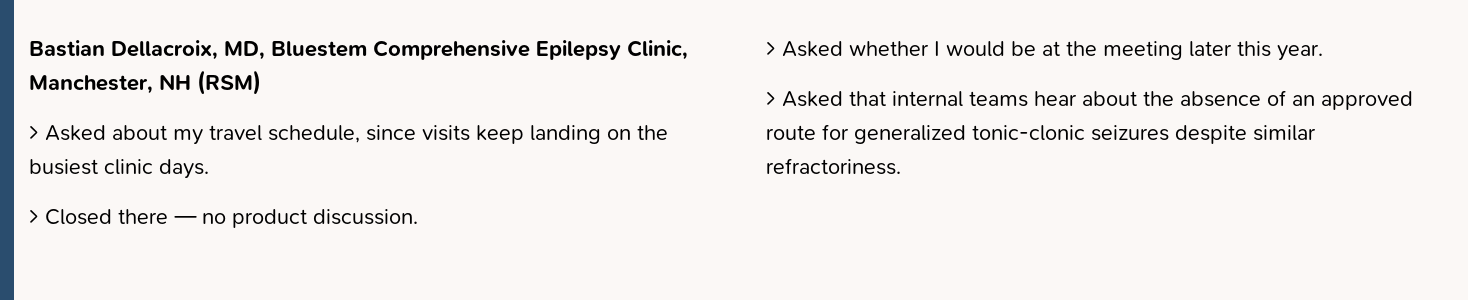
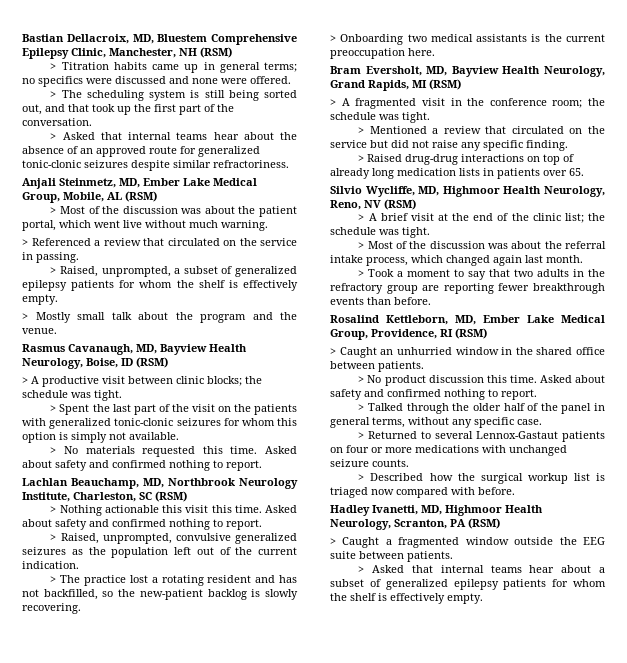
[45,125,668,145] [29,159,209,179] [29,209,418,228] [766,41,1323,61] Asked about my travel schedule, since visits keep landing on the busiest clinic days. // > Closed there — no product discussion. // > Asked whether I would be at the meeting later this year. -> [61,62,297,73] [22,76,291,87] [50,90,297,101] [22,104,234,115] [22,118,92,126] Titration habits came up in general terms; no specifics were discussed and none were offered. // > The scheduling system is still being sorted out, and that took up the first part of the conversation.
(901, 166) none -> [22,178,257,189] [22,191,157,203] [50,206,298,217] [22,220,268,231] [22,238,297,246] [22,252,79,263] [50,266,297,277] [22,280,298,291] [22,294,58,305] [22,312,297,323] [22,328,57,334] [22,344,247,355] [22,357,168,369] [22,376,262,387] [22,390,122,401] [50,404,298,415] [22,418,297,429] [22,432,179,443] [50,446,297,457] [22,460,262,471] [22,478,298,489] [22,491,187,502] [50,505,297,516] [22,519,262,530] [50,533,297,544] [22,547,297,558] [22,561,79,569] [50,575,298,586] [22,589,298,600] [22,603,81,614] [330,34,605,45] [330,48,435,59] [330,66,605,77] [330,79,461,91] [330,98,605,109] [330,112,430,123] [358,126,605,134] [330,140,568,151] [358,154,575,165] [330,168,584,179] [330,186,605,197] [330,199,416,210] [358,213,605,223] [330,227,430,238] [358,241,606,249] [330,255,583,266] [358,269,605,280] [330,283,605,294] [330,297,431,305] [330,315,605,325] [330,328,487,340] [330,347,605,358] [330,361,424,372] [358,375,605,386] [330,389,537,400] [358,403,605,414] [330,417,542,428] [358,431,605,442] [330,445,567,456] [330,459,409,467] [358,473,605,484] [330,487,515,498] [330,505,543,516] [330,518,500,530] [330,537,605,548] [330,551,453,562] [358,565,605,573] [330,579,606,590] [330,593,483,604] // Anjali Steinmetz, MD, Ember Lake Medical Group, Mobile, AL (RSM) // > Most of the discussion was about the patient portal, which went live without much warning. // > Referenced a review that circulated on the service in passing. // > Raised, unprompted, a subset of generalized epilepsy patients for whom the shelf is effectively empty. // > Mostly small talk about the program and the venue. // Rasmus Cavanaugh, MD, Bayview Health Neurology, Boise, ID (RSM) // > A productive visit between clinic blocks; the schedule was tight. // > Spent the last part of the visit on the patients with generalized tonic-clonic seizures for whom this option is simply not available. // > No materials requested this time. Asked about safety and confirmed nothing to report. // Lachlan Beauchamp, MD, Northbrook Neurology Institute, Charleston, SC (RSM) // > Nothing actionable this visit this time. Asked about safety and confirmed nothing to report. // > Raised, unprompted, convulsive generalized seizures as the population left out of the current indication. // > The practice lost a rotating resident and has not backfilled, so the new-patient backlog is slowly recovering. // > Onboarding two medical assistants is the current preoccupation here. // Bram Eversholt, MD, Bayview Health Neurology, Grand Rapids, MI (RSM) // > A fragmented visit in the conference room; the schedule was tight. // > Mentioned a review that circulated on the service but did not raise any specific finding. // > Raised drug-drug interactions on top of already long medication lists in patients over 65. // Silvio Wycliffe, MD, Highmoor Health Neurology, Reno, NV (RSM) // > A brief visit at the end of the clinic list; the schedule was tight. // > Most of the discussion was about the referral intake process, which changed again last month. // > Took a moment to say that two adults in the refractory group are reporting fewer breakthrough events than before. // Rosalind Kettleborn, MD, Ember Lake Medical Group, Providence, RI (RSM) // > Caught an unhurried window in the shared office between patients. // > No product discussion this time. Asked about safety and confirmed nothing to report. // > Talked through the older half of the panel in general terms, without any specific case. // > Returned to several Lennox-Gastaut patients on four or more medications with unchanged seizure counts. // > Described how the surgical workup list is triaged now compared with before. // Hadley Ivanetti, MD, Highmoor Health Neurology, Scranton, PA (RSM) // > Caught a fragmented window outside the EEG suite between patients. // > Asked that internal teams hear about a subset of generalized epilepsy patients for whom the shelf is effectively empty.

